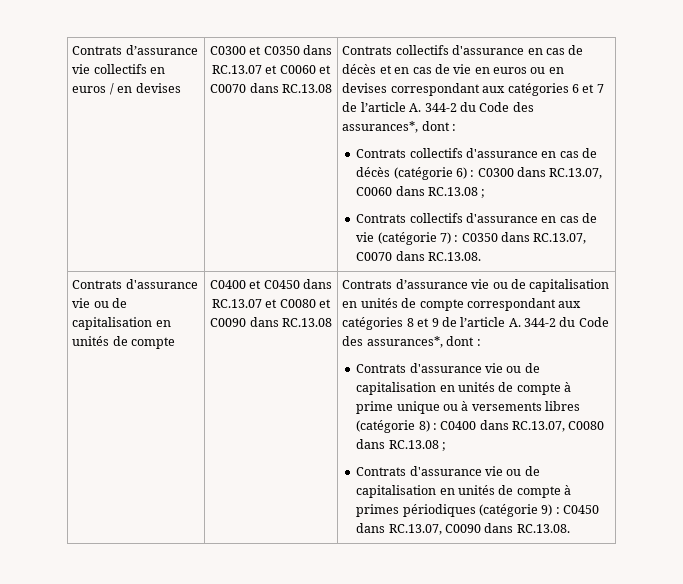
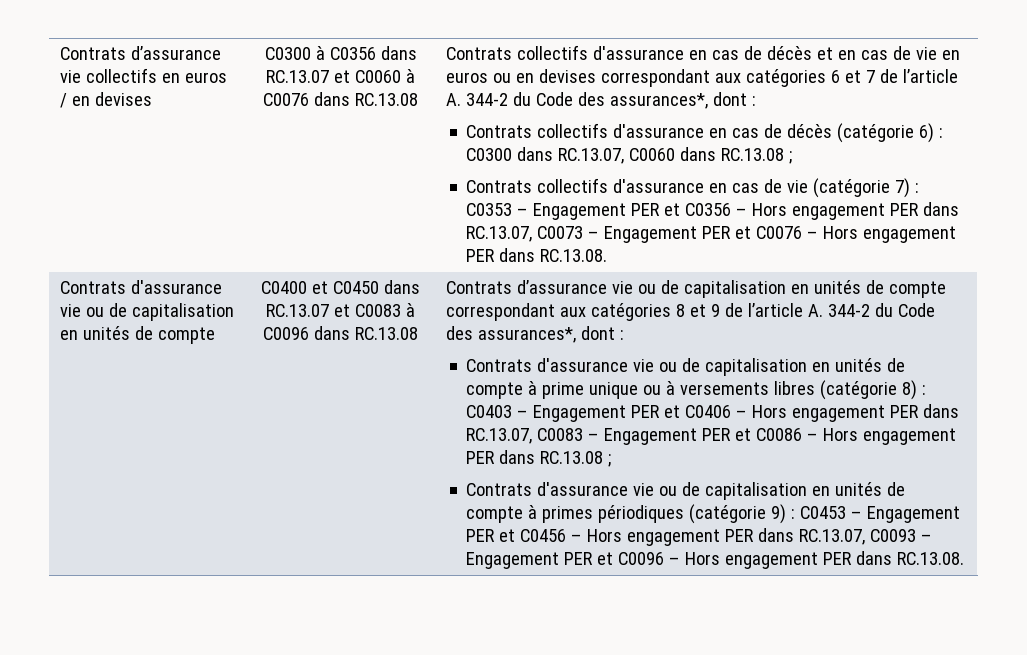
[249,46,300,55] et C0350 -> [315,46,376,60] à C0356
[319,65,332,74] [210,84,247,93] et C0070 -> [405,69,415,83] [263,93,310,106] à C0076
[461,232,587,244] [356,252,393,261] C0350 dans RC.13.07, C0070 -> [466,202,960,220] [466,226,957,243] [466,249,496,262] C0353 – Engagement PER et C0356 – Hors engagement PER dans RC.13.07, C0073 – Engagement PER et C0076 – Hors engagement PER
[279,299,332,308] [210,318,247,327] C0080 et C0090 -> [354,303,415,317] [263,327,310,340] C0083 à C0096
[440,420,605,432] C0400 dans RC.13.07, C0080 -> [466,404,960,422] [466,428,957,445] [466,451,496,464] C0403 – Engagement PER et C0406 – Hors engagement PER dans RC.13.07, C0083 – Engagement PER et C0086 – Hors engagement PER
[563,505,600,514] [356,523,481,535] C0450 dans RC.13.07, C0090 -> [800,506,961,523] [466,528,933,546] [466,552,853,569] C0453 – Engagement PER et C0456 – Hors engagement PER dans RC.13.07, C0093 – Engagement PER et C0096 – Hors engagement PER

